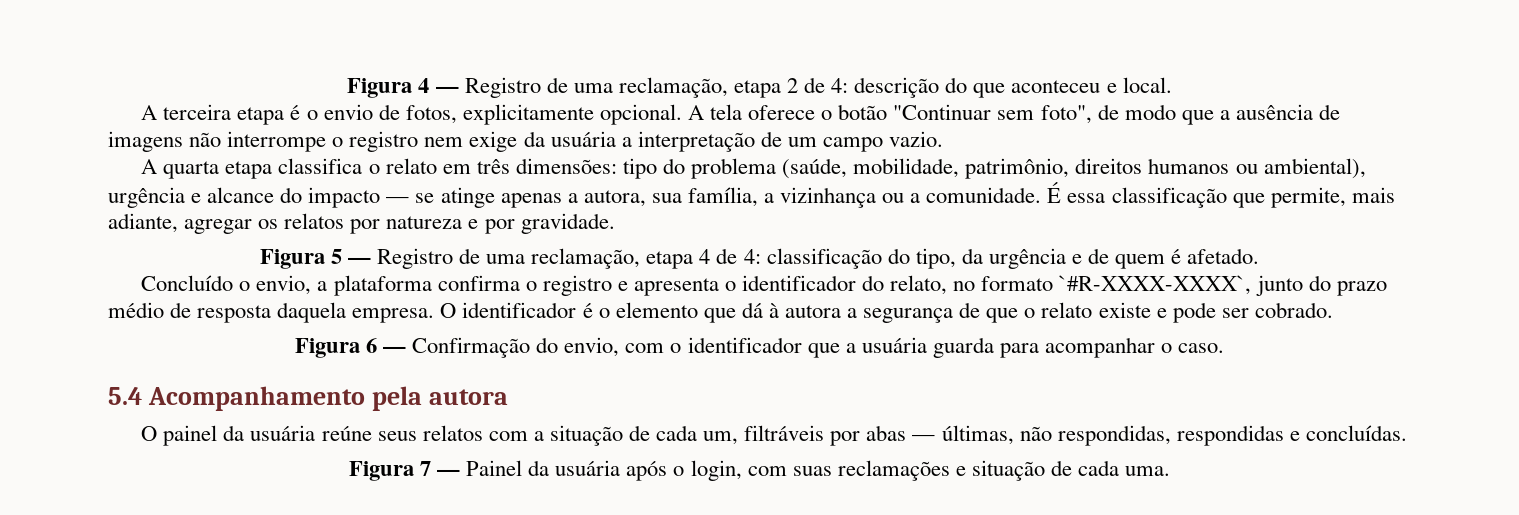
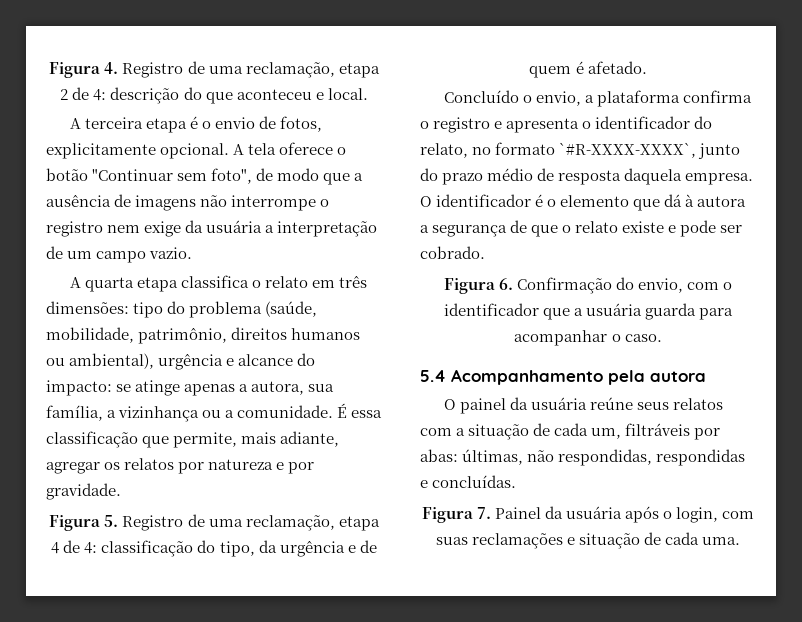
[347,78,459,98] Figura 4 — -> [49,62,119,78] Figura 4.
[308,187,410,208] impacto — -> [46,380,112,396] impacto:
[330,249,371,264] 5 — -> [104,515,119,527] 5.
[365,338,407,353] 6 — -> [498,278,513,290] 6.
[866,425,936,441] abas — -> [420,449,458,462] abas:
[419,461,461,476] 7 — -> [476,507,491,519] 7.

